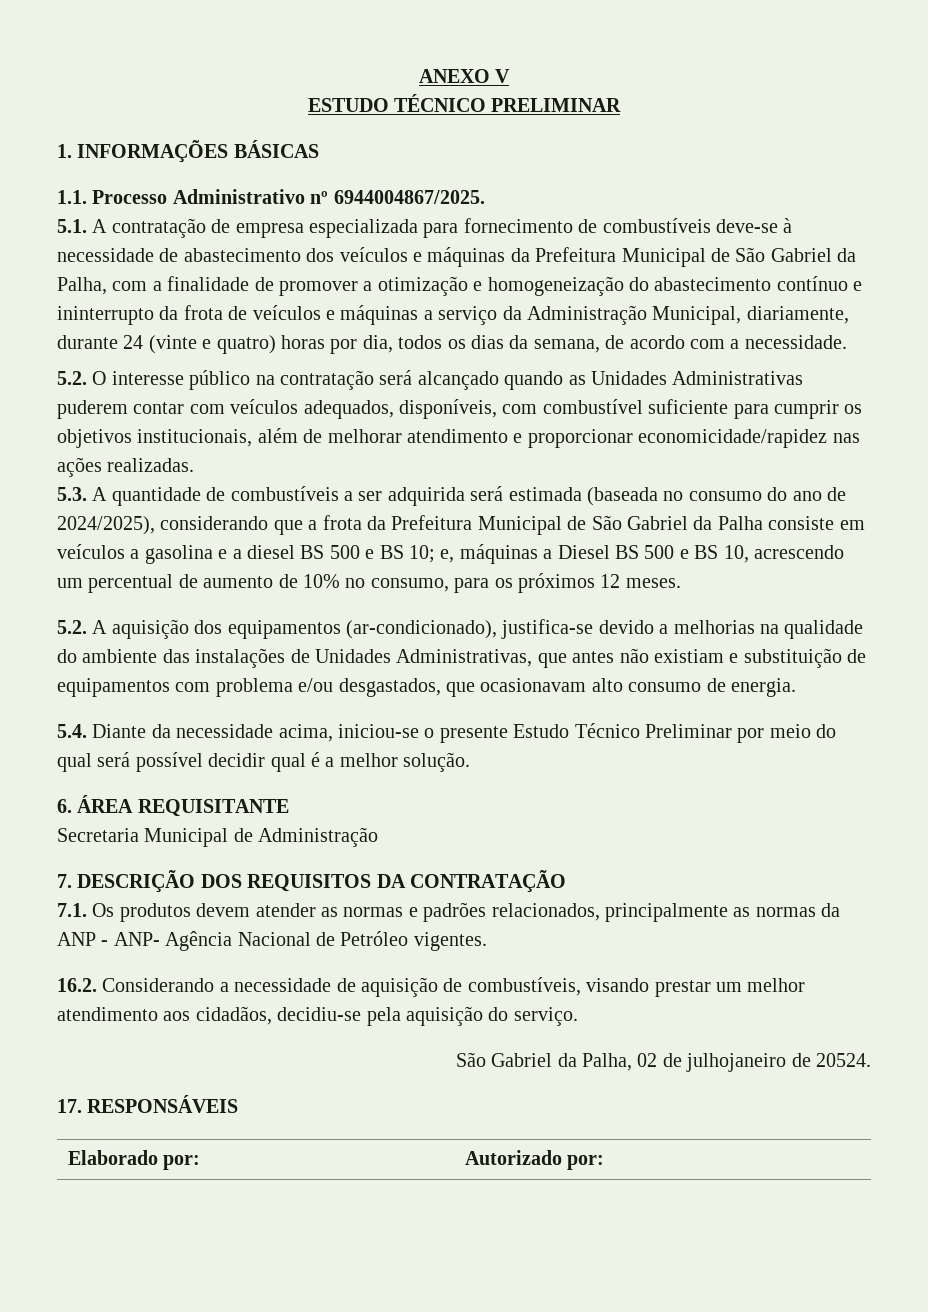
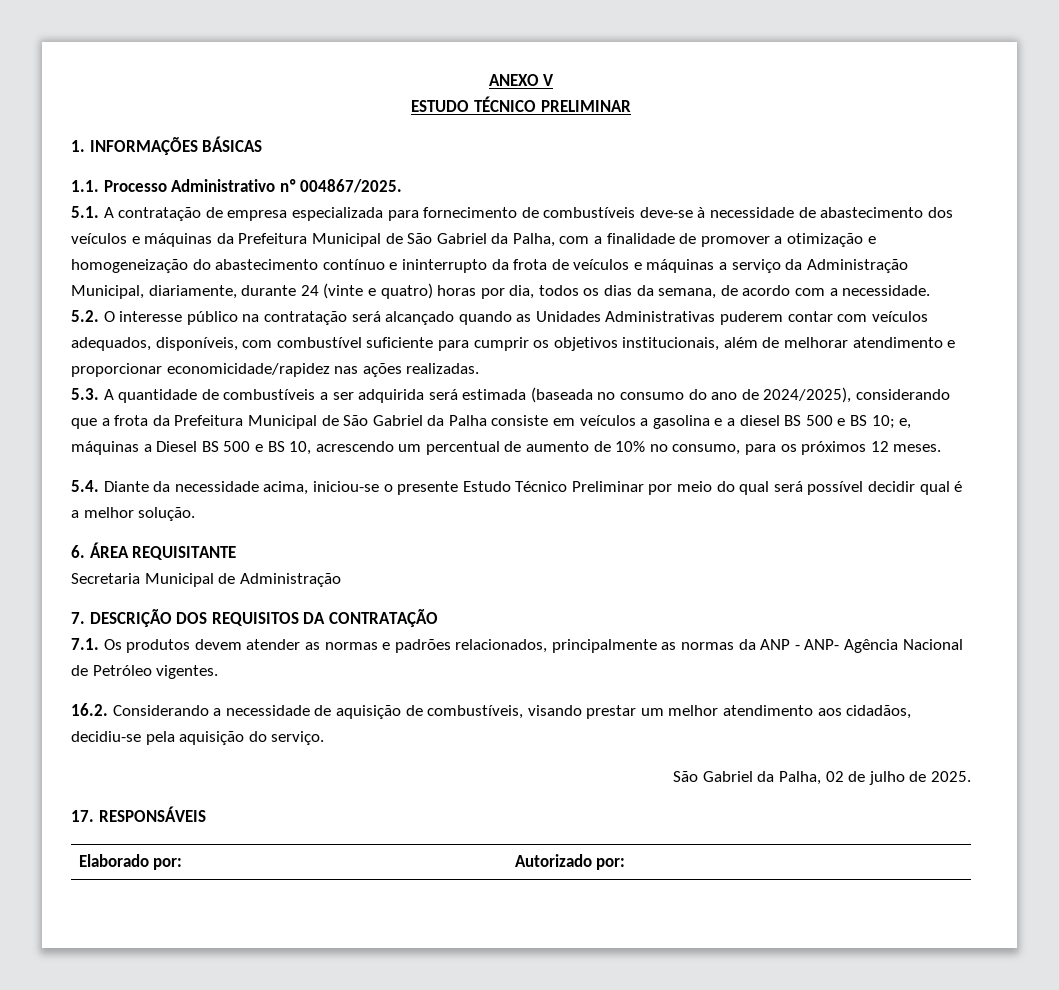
[333,190,485,204] 6944004867/2025. -> [300,179,403,193] 004867/2025.
[57,619,864,639] [57,648,867,668] [57,678,796,697] // 5.2. A aquisição dos equipamentos (ar-condicionado), justifica-se devido a melhorias na qualidade do ambiente das instalações de Unidades Administrativas, que antes não existiam e substituição de equipamentos com problema e/ou desgastados, que ocasionavam alto consumo de energia. -> (942, 448) none
[686,1053,871,1072] julhojaneiro de 20524. -> [868,771,972,785] julho de 2025.

